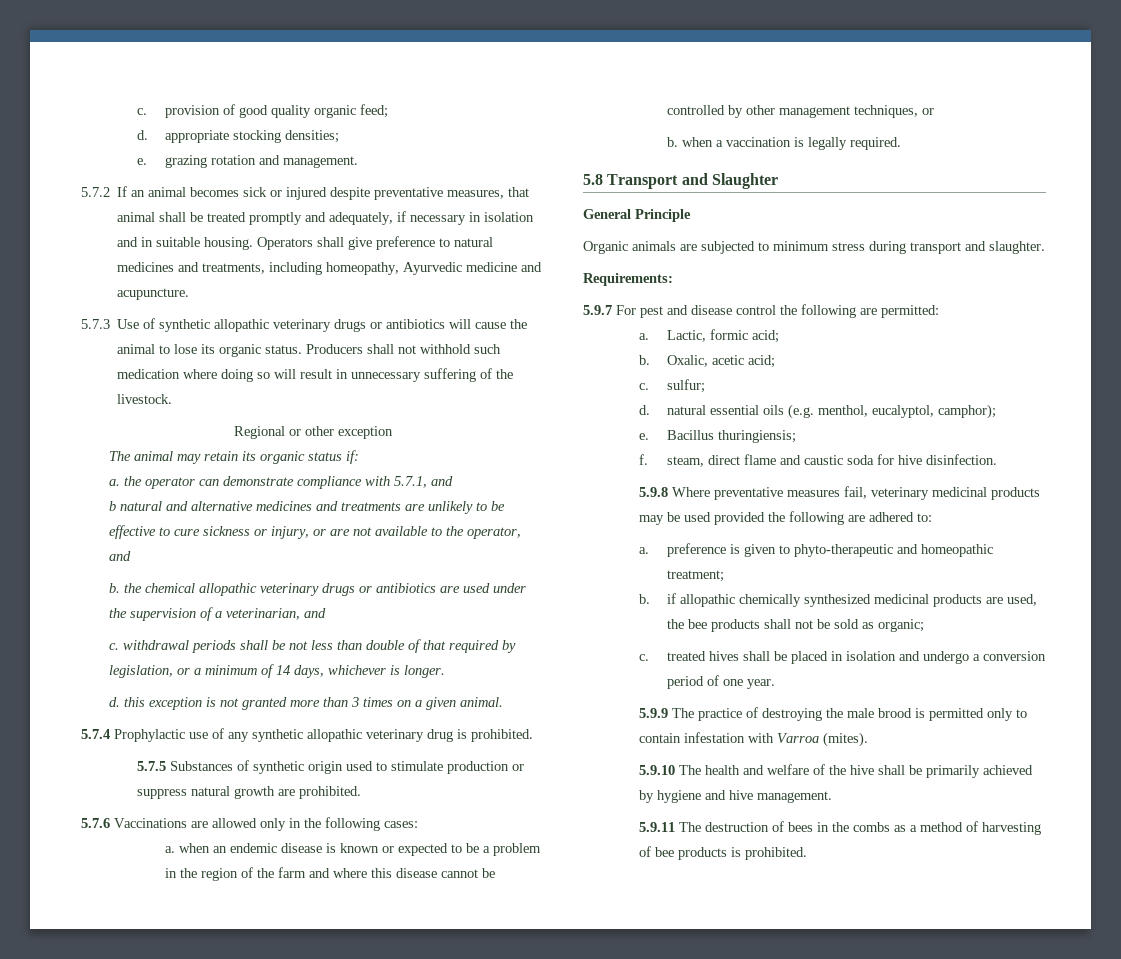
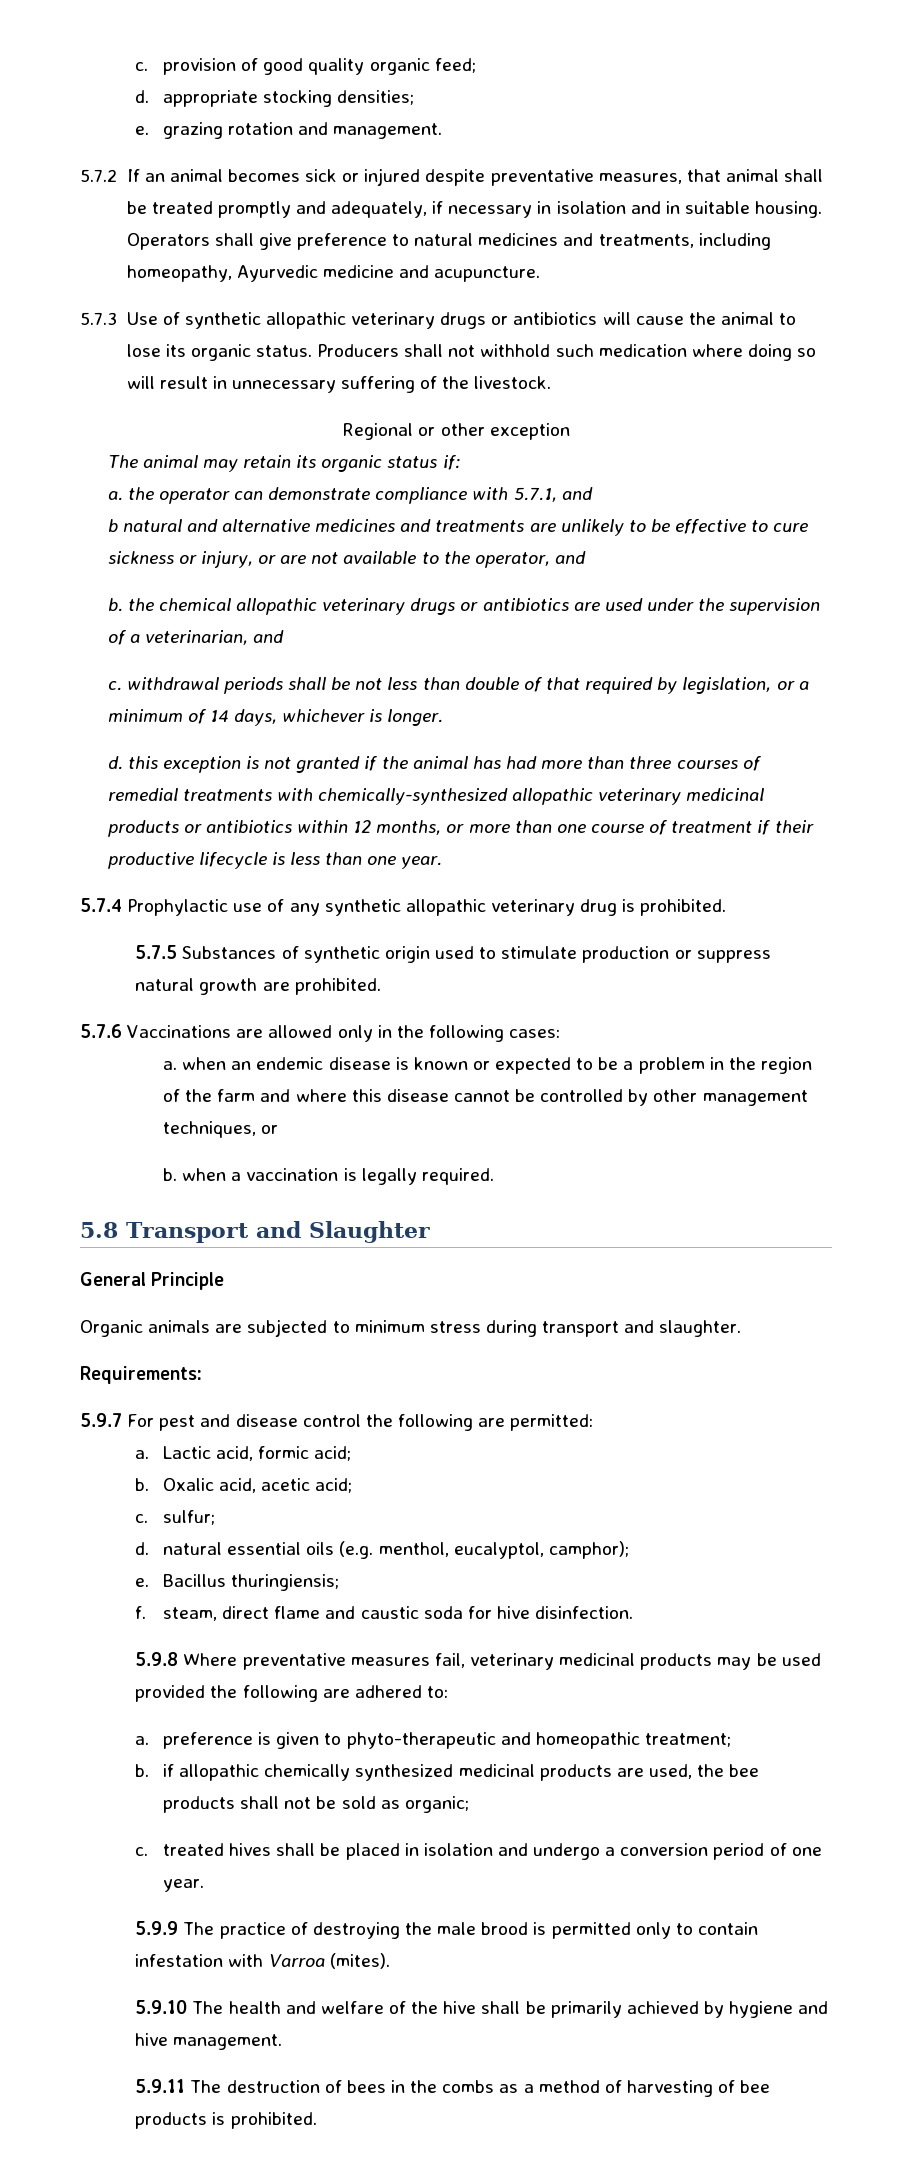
[290,697,504,710] more than 3 times on a given animal. -> [364,756,761,771] [107,788,765,805] [107,820,814,837] [107,852,443,869] if the animal has had more than three courses of remedial treatments with chemically-synthesized allopathic veterinary medicinal products or antibiotics within 12 months, or more than one course of treatment if their productive lifecycle is less than one year.
[667,330,707,342] Lactic, -> [163,1446,254,1461] Lactic acid,
[667,355,709,367] Oxalic, -> [163,1478,257,1493] Oxalic acid,

